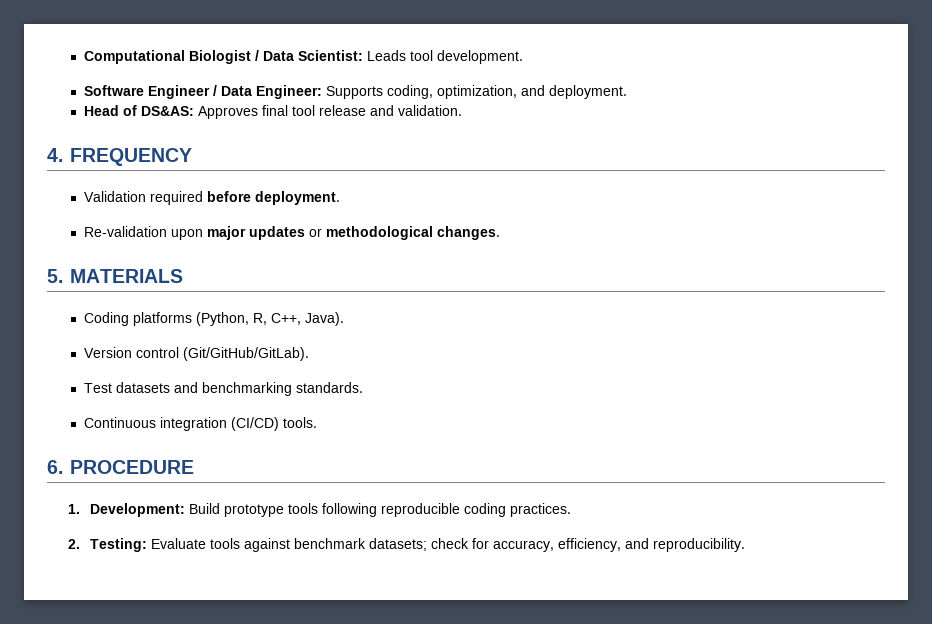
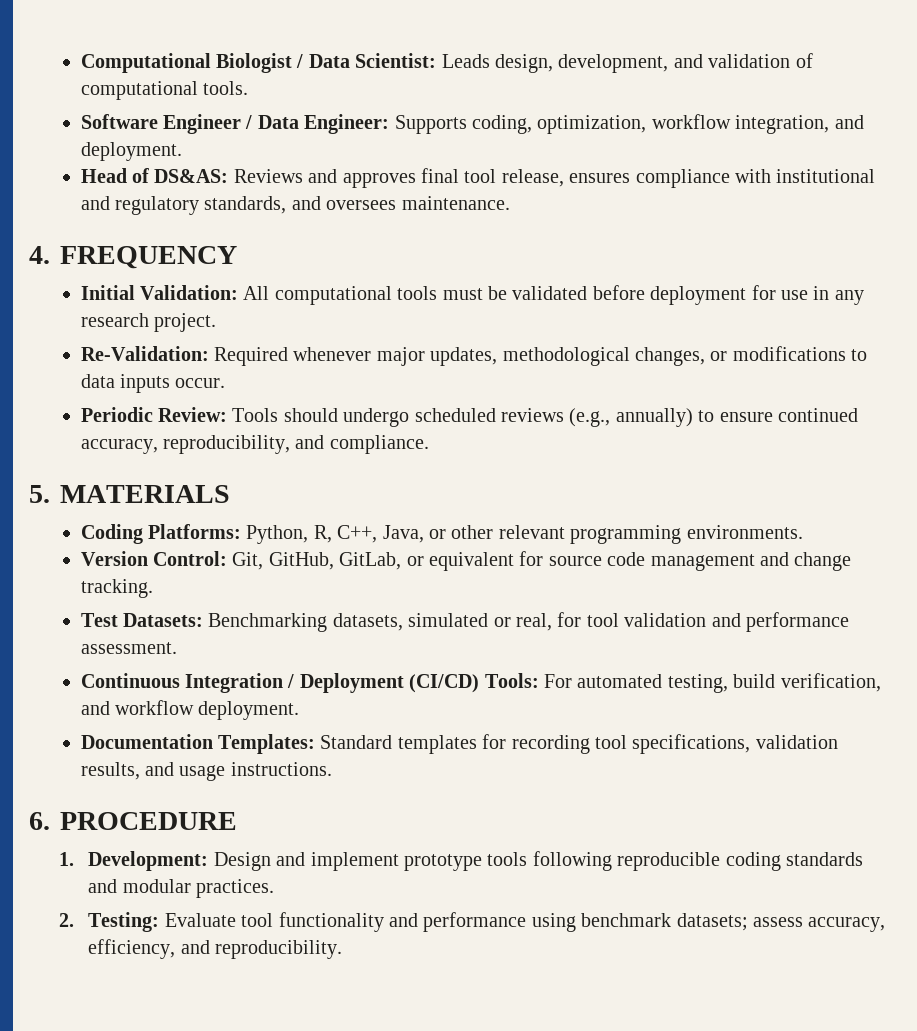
[409,50,523,64] tool development. -> [495,53,813,73] [80,81,249,100] design, development, and validation of computational tools.
(517, 92) none -> [651,114,830,134] workflow integration,
[197,105,462,119] [47,148,192,166] [83,191,340,205] [83,226,500,240] [47,269,183,283] [83,312,344,326] [83,347,309,361] [83,382,363,396] [83,417,317,431] Approves final tool release and validation. // 4. FREQUENCY // Validation required before deployment. // Re-validation upon major updates or methodological changes. // 5. MATERIALS // Coding platforms (Python, R, C++, Java). // Version control (Git/GitHub/GitLab). // Test datasets and benchmarking standards. // Continuous integration (CI/CD) tools. -> [233,168,876,188] [80,196,510,215] [29,246,237,269] [80,285,864,305] [80,313,217,332] [80,346,868,366] [80,374,226,393] [80,407,859,427] [80,435,429,454] [29,485,230,503] [80,524,803,544] [80,551,852,571] [80,579,153,598] [80,612,850,632] [80,642,177,654] [80,673,881,693] [80,700,300,720] [80,734,838,754] [80,762,332,781] Reviews and approves final tool release, ensures compliance with institutional and regulatory standards, and oversees maintenance. // 4. FREQUENCY // Initial Validation: All computational tools must be validated before deployment for use in any research project. // Re-Validation: Required whenever major updates, methodological changes, or modifications to data inputs occur. // Periodic Review: Tools should undergo scheduled reviews (e.g., annually) to ensure continued accuracy, reproducibility, and compliance. // 5. MATERIALS // Coding Platforms: Python, R, C++, Java, or other relevant programming environments. // Version Control: Git, GitHub, GitLab, or equivalent for source code management and change tracking. // Test Datasets: Benchmarking datasets, simulated or real, for tool validation and performance assessment. // Continuous Integration / Deployment (CI/CD) Tools: For automated testing, build verification, and workflow deployment. // Documentation Templates: Standard templates for recording tool specifications, validation results, and usage instructions.
[188,503,220,514] Build -> [213,852,399,871] Design and implement
(506, 510) none -> [785,852,863,866] [88,879,191,893] standards and modular
[209,538,489,552] tools against benchmark datasets; check for -> [241,912,803,932] tool functionality and performance using benchmark datasets; assess

